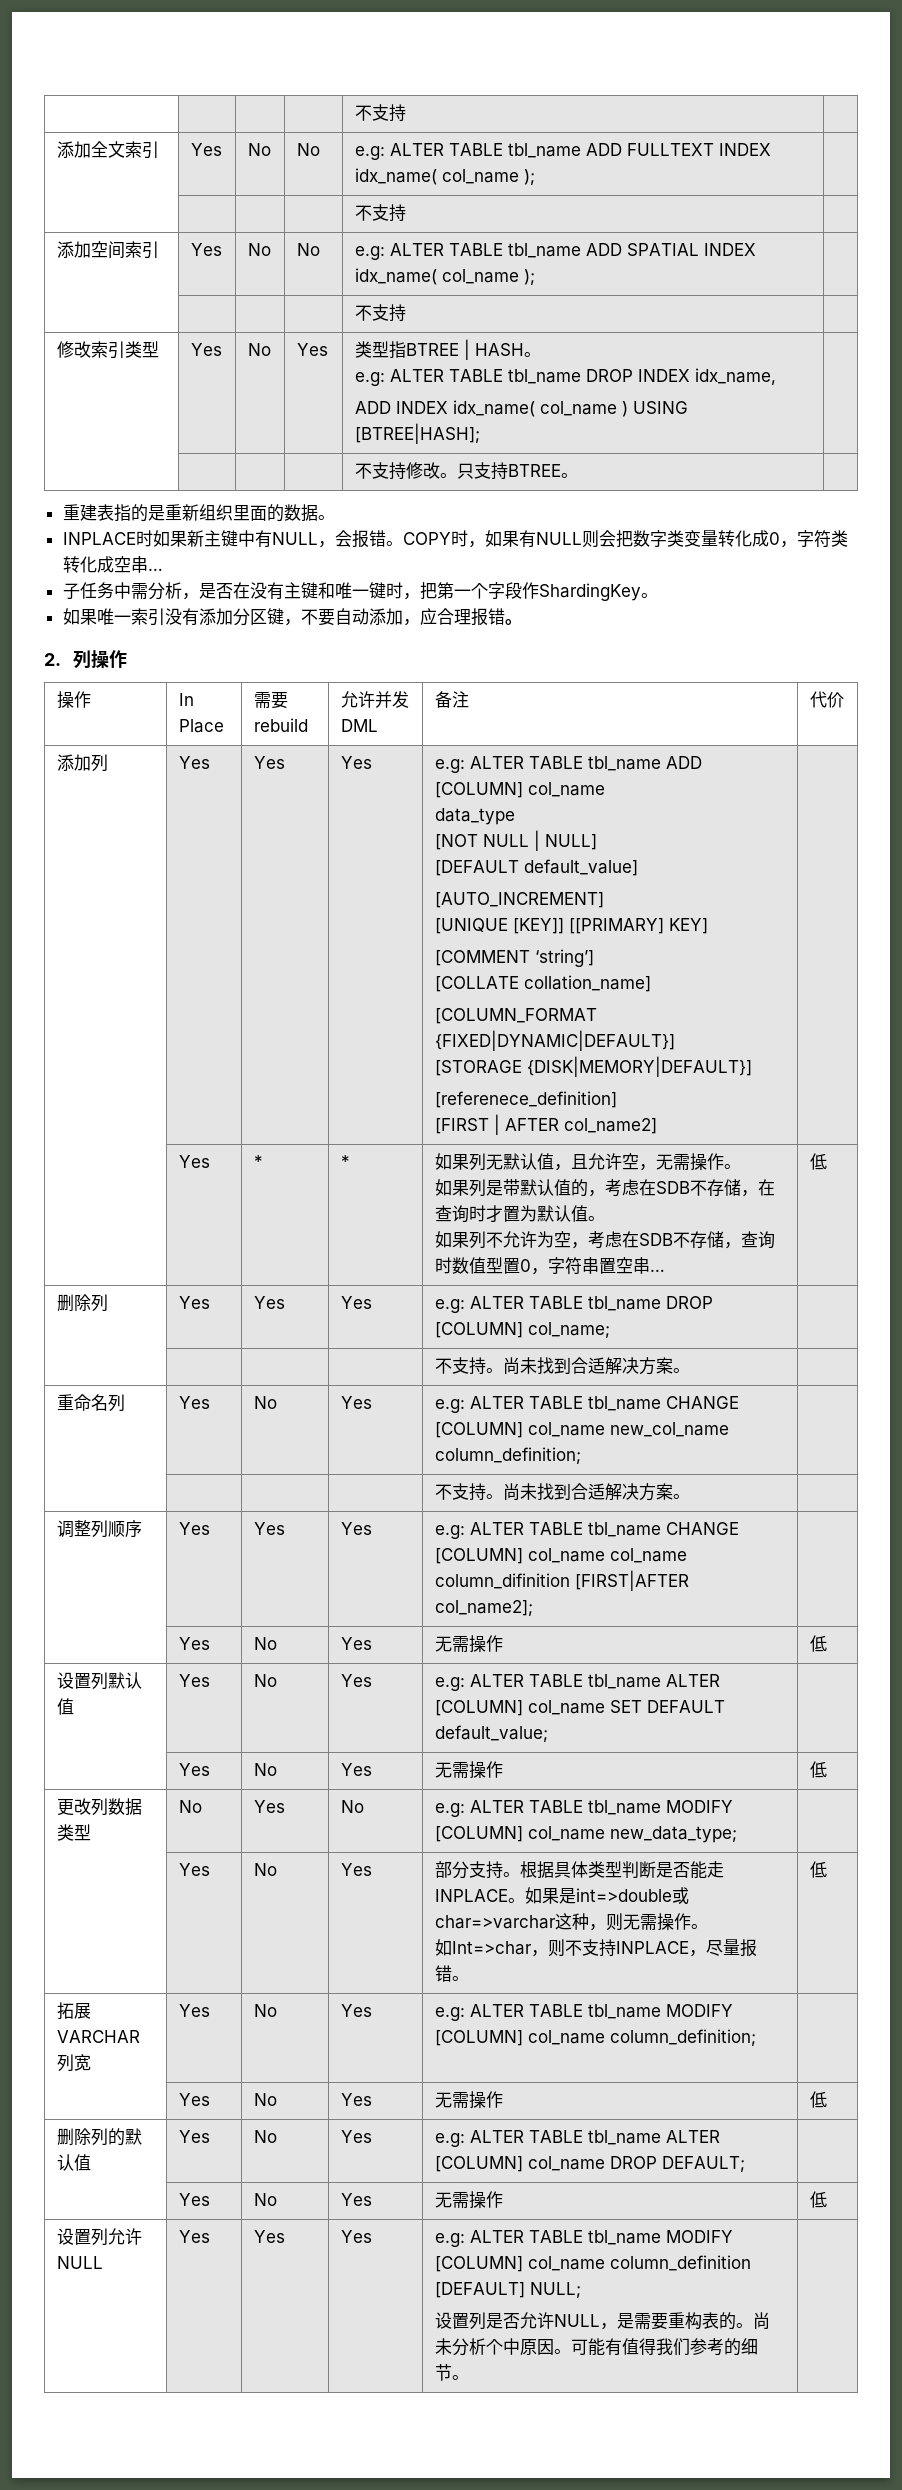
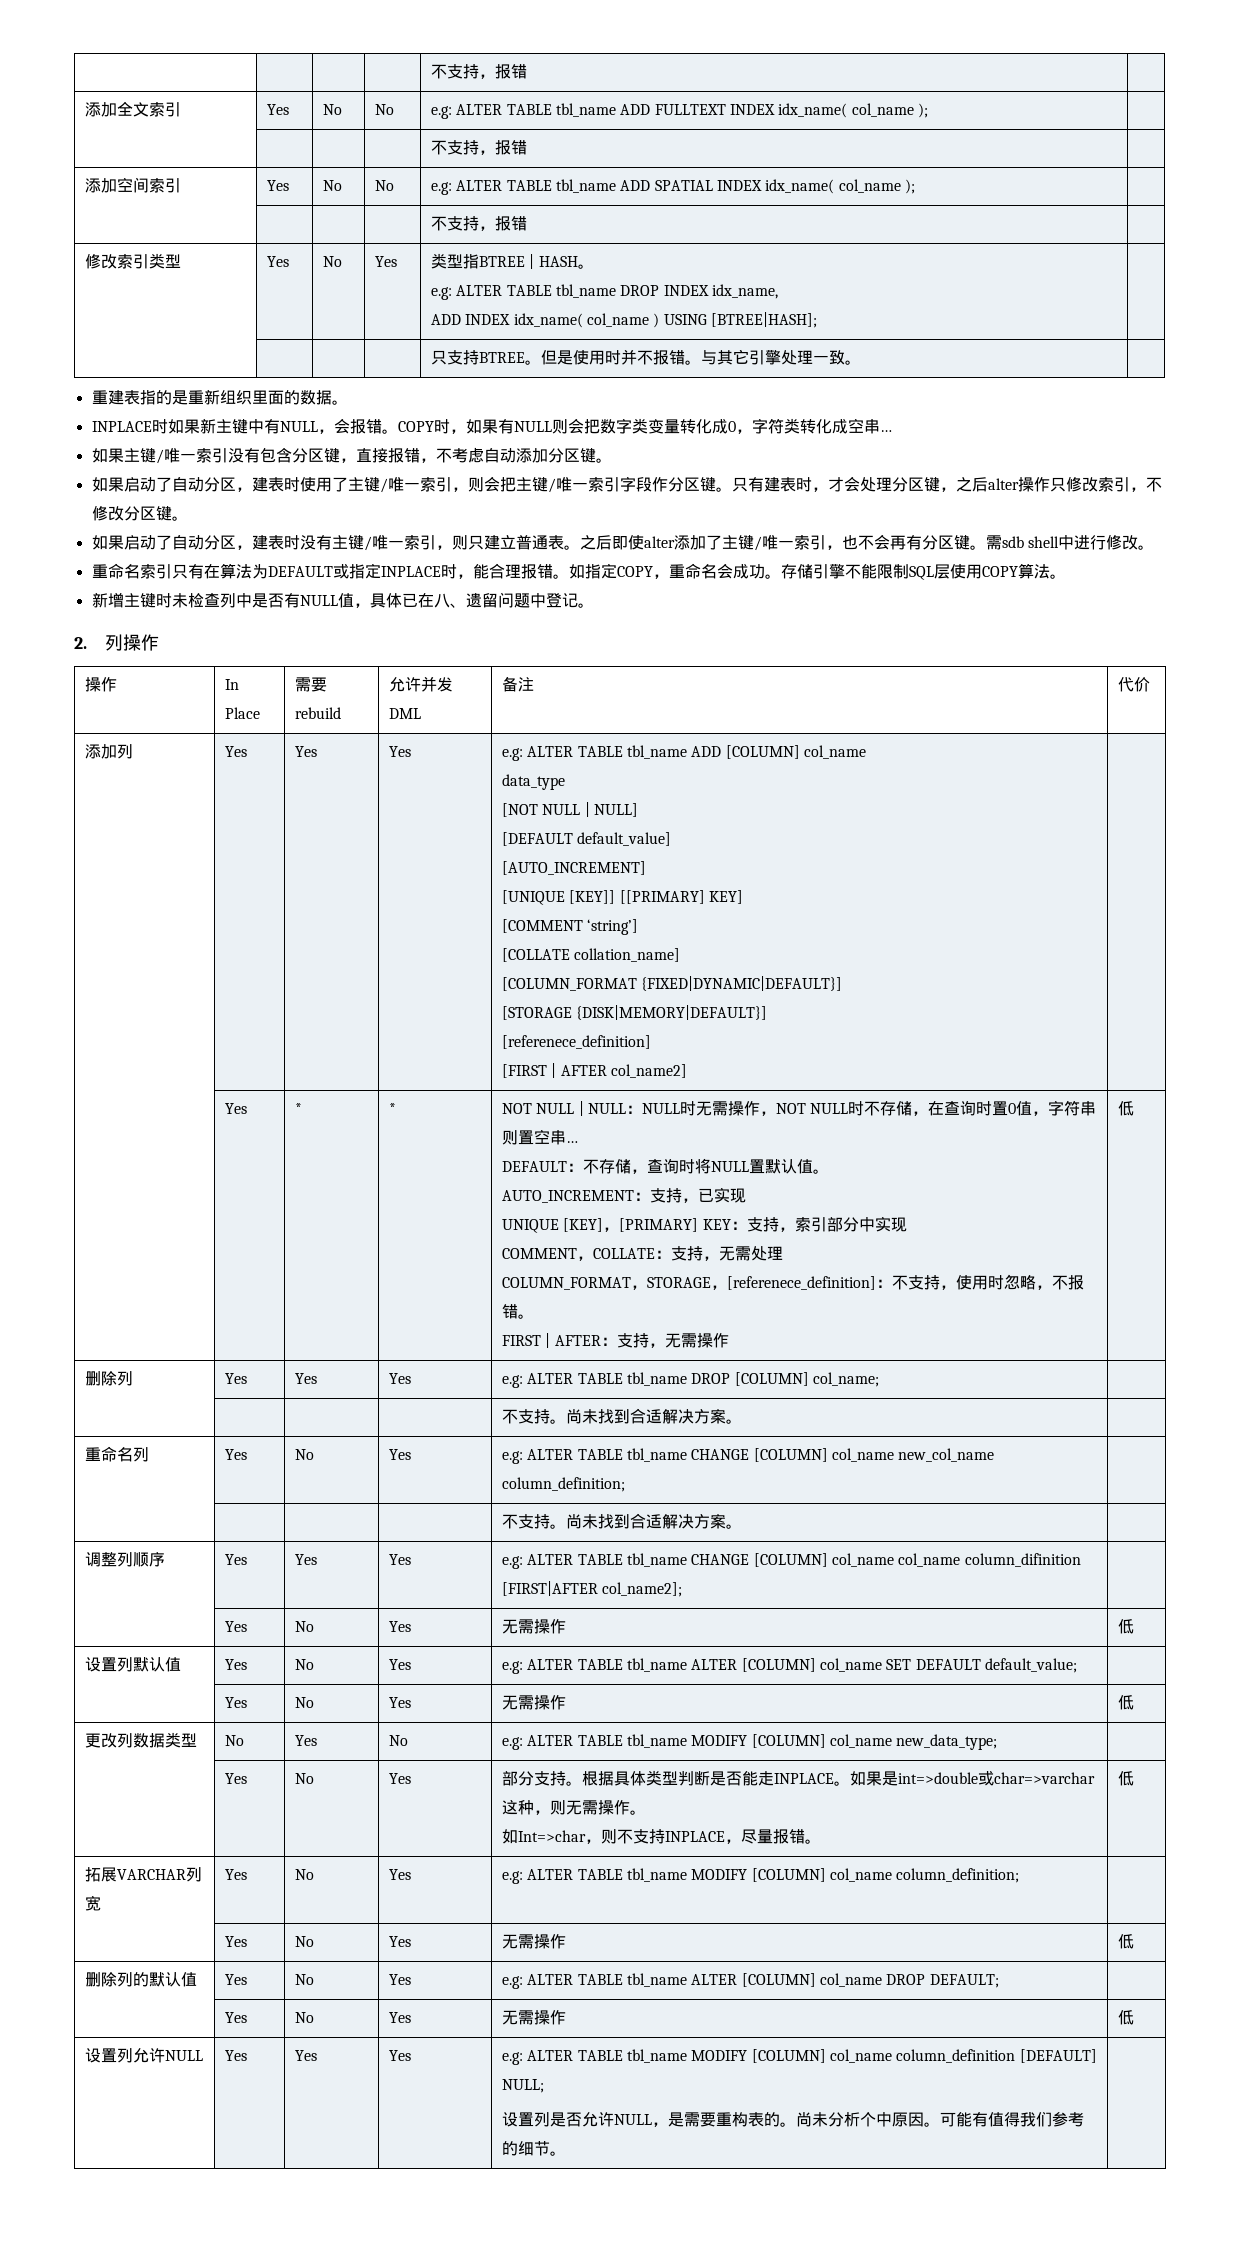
[354,104,406,122] | | | | 不支持 -> [431,64,528,79] | | | | 不支持，报错
(406, 213) none -> [479,140,528,155] ，报错
(406, 313) none -> [479,216,528,231] ，报错
[354,462,457,480] 不支持修改。 -> (818, 320) none
(578, 475) none -> [541,349,862,365] 但是使用时并不报错。与其它引擎处理一致。
[62,582,658,601] [62,608,505,626] 子任务中需分析，是否在没有主键和唯一键时，把第一个字段作ShardingKey。 // 如果唯一索引没有添加分区键，不要自动添加，应合理报错 -> [91,447,612,464] [91,476,1162,493] [91,505,188,521] [91,534,1154,551] [91,563,1066,580] [91,592,578,608] 如果主键/唯一索引没有包含分区键，直接报错，不考虑自动添加分区键。 // 如果启动了自动分区，建表时使用了主键/唯一索引，则会把主键/唯一索引字段作分区键。只有建表时，才会处理分区键，之后alter操作只修改索引，不修改分区键。 // 如果启动了自动分区，建表时没有主键/唯一索引，则只建立普通表。之后即使alter添加了主键/唯一索引，也不会再有分区键。需sdb shell中进行修改。 // 重命名索引只有在算法为DEFAULT或指定INPLACE时，能合理报错。如指定COPY，重命名会成功。存储引擎不能限制SQL层使用COPY算法。 // 新增主键时未检查列中是否有NULL值，具体已在八、遗留问题中登记
[434,1153,741,1171] [434,1179,775,1197] [434,1205,605,1223] [434,1231,775,1249] [434,1257,665,1275] 如果列无默认值，且允许空，无需操作。 // 如果列是带默认值的，考虑在SDB不存储，在查询时才置为默认值。 // 如果列不允许为空，考虑在SDB不存储，查询时数值型置0，字符串置空串… -> [502,1100,1097,1116] [502,1129,579,1145] [502,1158,830,1174] [502,1187,747,1203] [502,1216,907,1233] [502,1246,784,1261] [502,1274,1085,1290] [502,1304,535,1319] [502,1333,729,1348] NOT NULL | NULL：NULL时无需操作，NOT NULL时不存储，在查询时置0值，字符串则置空串… // DEFAULT：不存储，查询时将NULL置默认值。 // AUTO_INCREMENT：支持，已实现 // UNIQUE [KEY]，[PRIMARY] KEY：支持，索引部分中实现 // COMMENT，COLLATE：支持，无需处理 // COLUMN_FORMAT，STORAGE，[referenece_definition]：不支持，使用时忽略，不报错。 // FIRST | AFTER：支持，无需操作

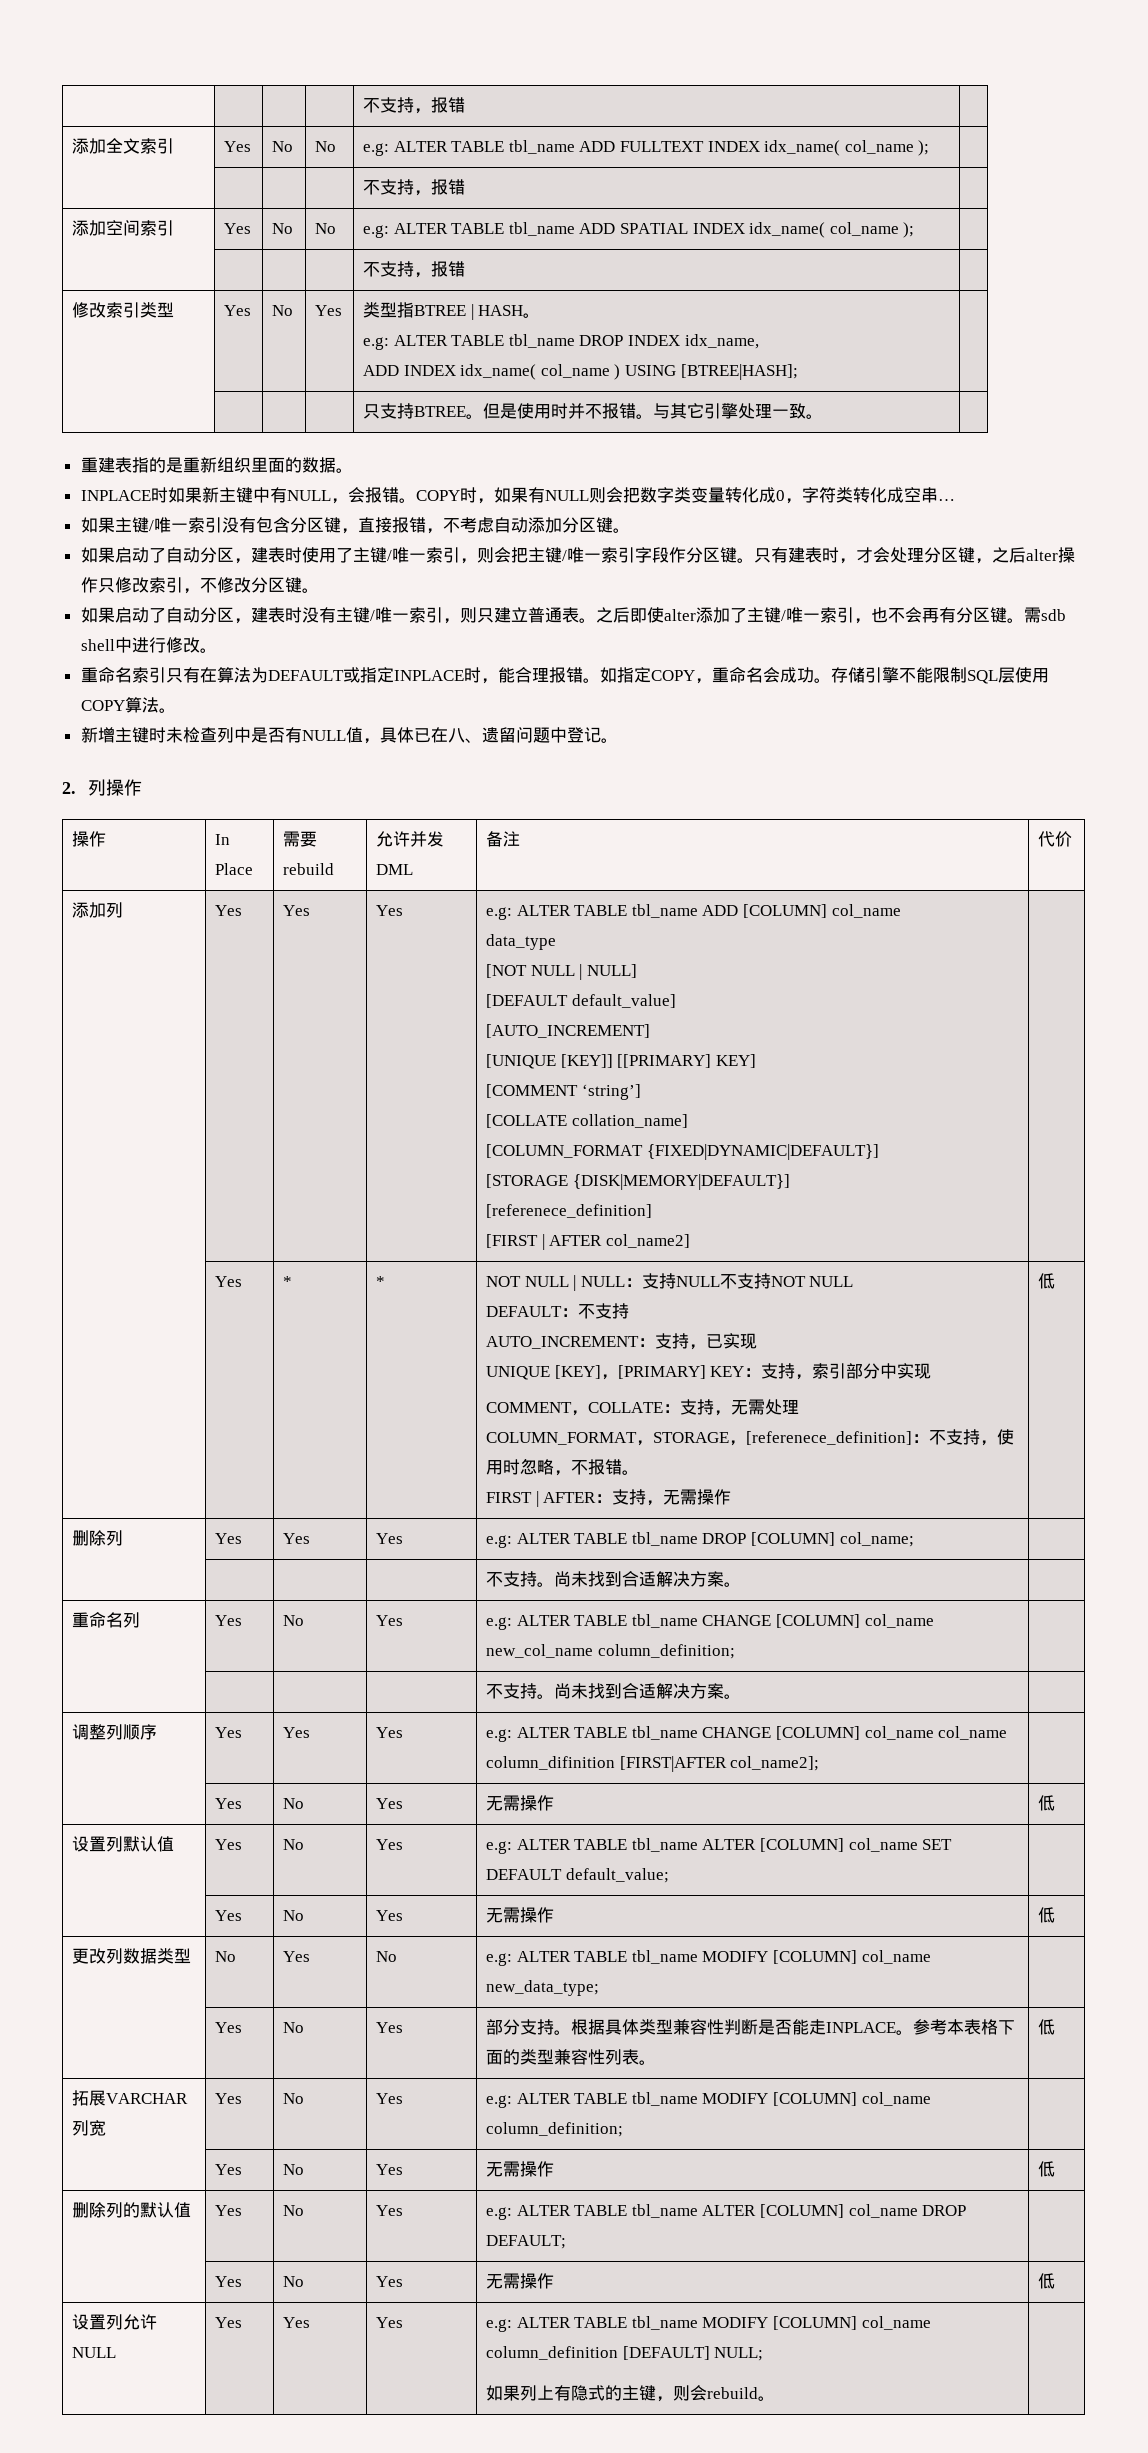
[642,1100,1097,1116] [502,1129,579,1145] [502,1158,830,1174] NULL时无需操作，NOT NULL时不存储，在查询时置0值，字符串则置空串… // DEFAULT：不存储，查询时将NULL置默认值。 -> [641,1273,854,1289] [486,1303,630,1319] 支持NULL不支持NOT NULL // DEFAULT：不支持
(679, 1778) none -> [673,2019,725,2035] 兼容性
[850,1771,1096,1786] [502,1800,647,1815] [502,1829,806,1844] 如果是int=>double或char=>varchar这种，则无需操作。 // 如Int=>char，则不支持INPLACE，尽量报错 -> [913,2019,1016,2035] [486,2049,640,2065] 参考本表格下面的类型兼容性列表
[502,2112,1085,2127] [502,2141,551,2156] 设置列是否允许NULL，是需要重构表的。尚未分析个中原因。可能有值得我们参考的细节 -> [486,2385,759,2402] 如果列上有隐式的主键，则会rebuild

